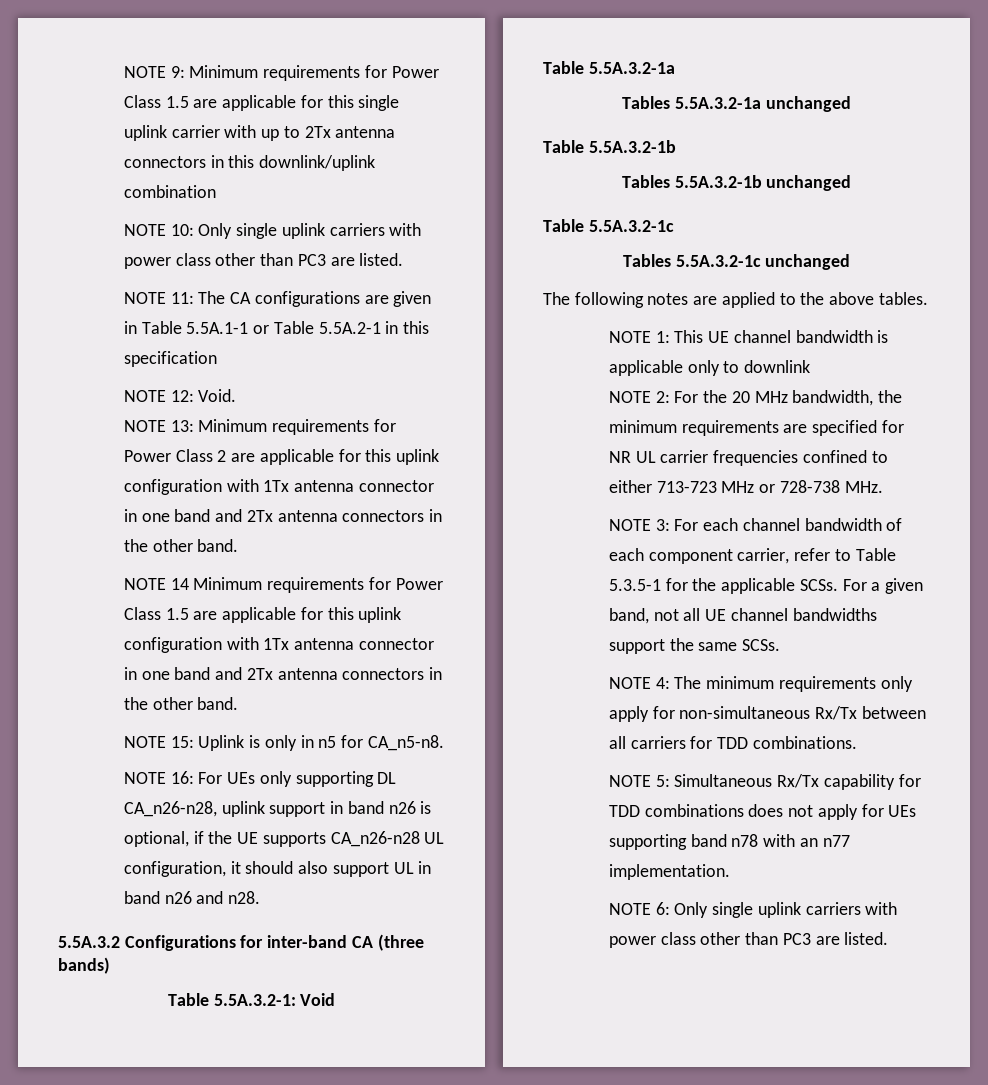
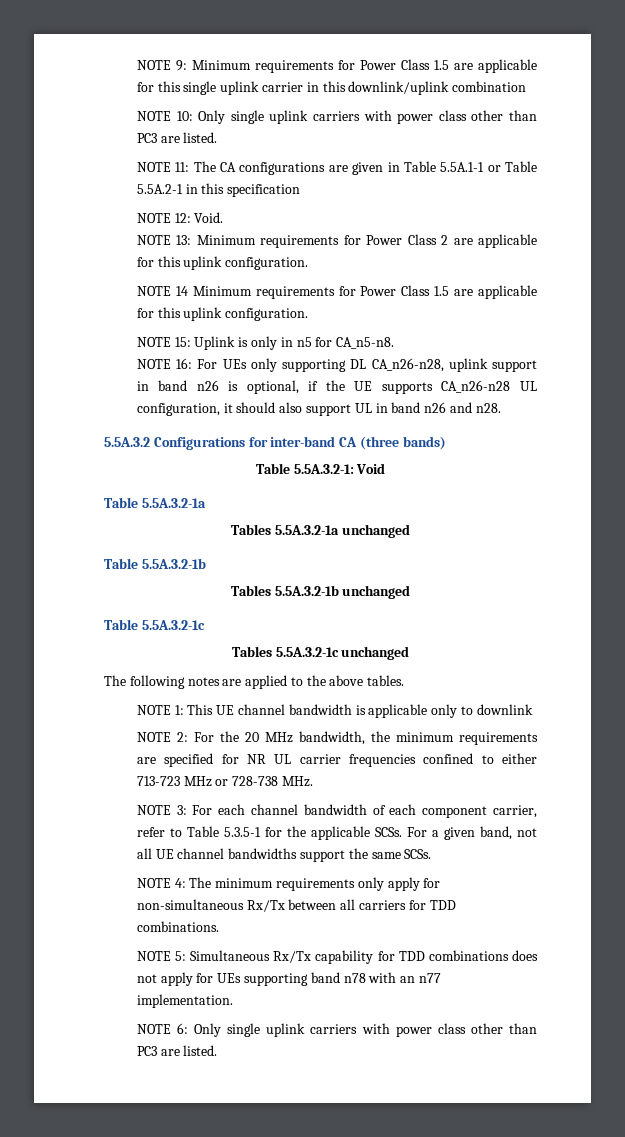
[224,125,396,141] [123,156,206,168] with up to 2Tx antenna connectors -> (304, 87) none
[123,479,434,495] [123,509,443,522] [123,539,239,552] configuration with 1Tx antenna connector in one band and 2Tx antenna connectors in the other band. -> [225,257,309,270] configuration.
[123,637,434,653] [123,667,443,680] [123,697,239,710] configuration with 1Tx antenna connector in one band and 2Tx antenna connectors in the other band. -> [225,308,309,321] configuration.

